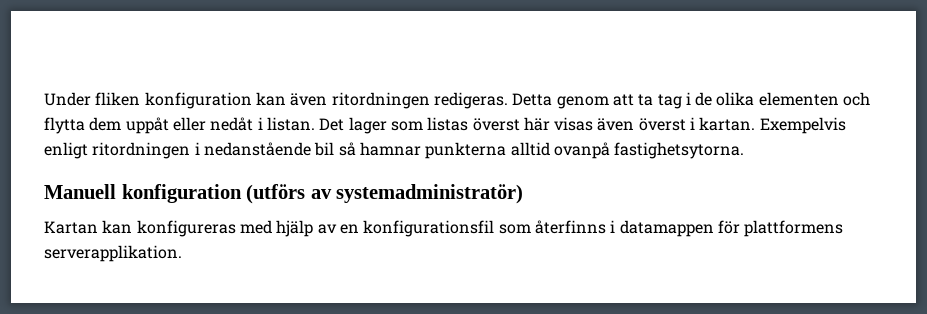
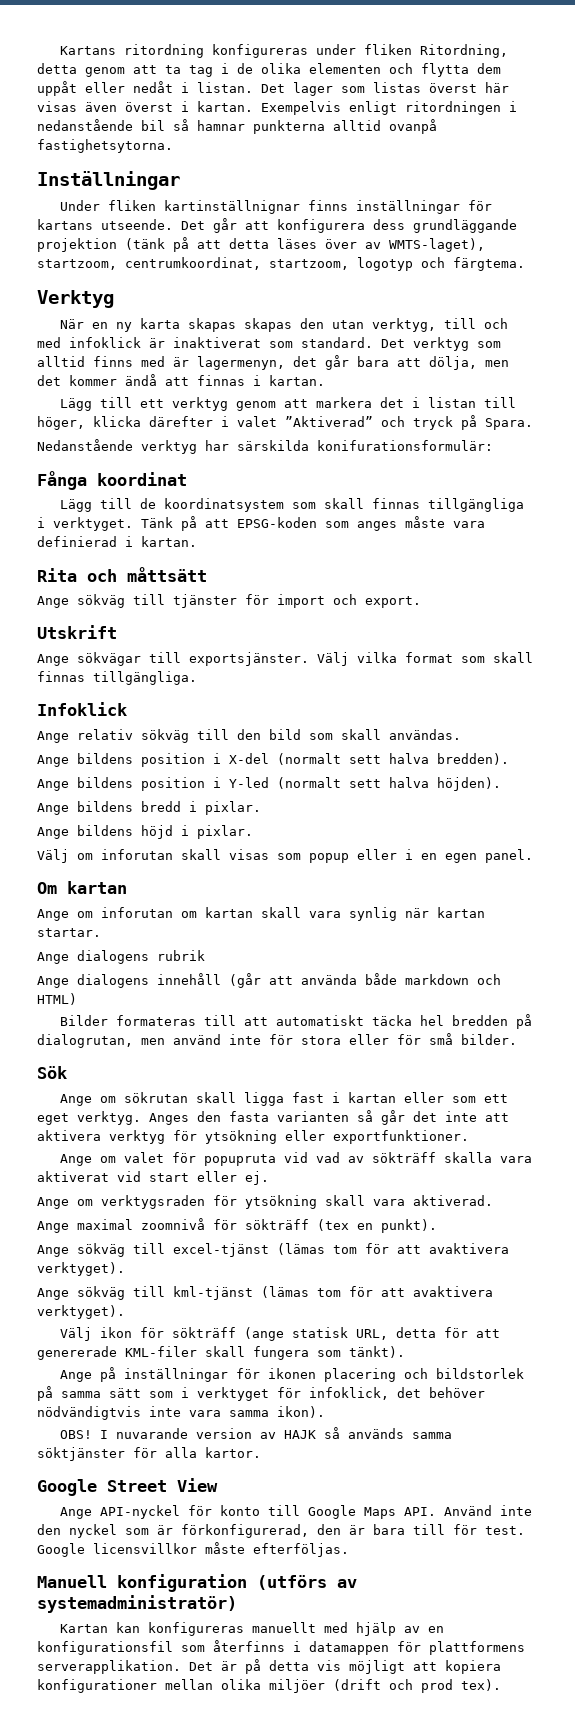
[44,92,553,109] Under fliken konfiguration kan även ritordningen redigeras. Detta -> [59,44,508,58] [37,63,77,74] Kartans ritordning konfigureras under fliken Ritordning, detta
(745, 150) none -> [37,171,180,190] [59,200,492,214] [37,218,517,233] [37,237,485,252] [37,257,525,271] [37,290,114,308] [59,318,508,332] [37,337,501,351] [37,355,509,370] [37,374,325,386] [59,397,516,411] [37,415,533,430] [37,439,493,454] [37,471,187,490] [59,498,524,512] [37,516,485,531] [37,536,197,547] [37,567,207,582] [37,594,421,608] [37,625,117,639] [37,652,533,666] [37,671,197,685] [37,702,127,716] [37,729,461,743] [37,753,509,767] [37,777,501,791] [37,801,261,815] [37,825,253,839] [37,849,533,863] [37,881,127,894] [37,907,485,921] [37,928,101,937] [37,950,205,964] [37,973,501,988] [37,993,77,1005] [59,1014,532,1029] [37,1033,517,1048] [37,1066,67,1079] [59,1092,508,1106] [37,1110,509,1125] [37,1130,469,1144] [59,1152,532,1166] [37,1171,269,1185] [37,1195,493,1209] [37,1218,437,1233] [37,1243,509,1257] [37,1262,125,1276] [37,1286,493,1300] [37,1305,125,1319] [59,1327,500,1341] [37,1346,405,1360] [59,1367,524,1382] [37,1386,485,1401] [37,1406,325,1420] [59,1427,452,1439] [37,1447,261,1461] [37,1478,218,1496] [59,1505,532,1519] [37,1524,525,1538] [37,1542,349,1557] // Inställningar // Under fliken kartinställnignar finns inställningar för kartans utseende. Det går att konfigurera dess grundläggande projektion (tänk på att detta läses över av WMTS-laget), startzoom, centrumkoordinat, startzoom, logotyp och färgtema. // Verktyg // När en ny karta skapas skapas den utan verktyg, till och med infoklick är inaktiverat som standard. Det verktyg som alltid finns med är lagermenyn, det går bara att dölja, men det kommer ändå att finnas i kartan. // Lägg till ett verktyg genom att markera det i listan till höger, klicka därefter i valet ”Aktiverad” och tryck på Spara. // Nedanstående verktyg har särskilda konifurationsformulär: // Fånga koordinat // Lägg till de koordinatsystem som skall finnas tillgängliga i verktyget. Tänk på att EPSG-koden som anges måste vara definierad i kartan. // Rita och måttsätt // Ange sökväg till tjänster för import och export. // Utskrift // Ange sökvägar till exportsjänster. Välj vilka format som skall finnas tillgängliga. // Infoklick // Ange relativ sökväg till den bild som skall användas. // Ange bildens position i X-del (normalt sett halva bredden). // Ange bildens position i Y-led (normalt sett halva höjden). // Ange bildens bredd i pixlar. // Ange bildens höjd i pixlar. // Välj om inforutan skall visas som popup eller i en egen panel. // Om kartan // Ange om inforutan om kartan skall vara synlig när kartan startar. // Ange dialogens rubrik // Ange dialogens innehåll (går att använda både markdown och HTML) // Bilder formateras till att automatiskt täcka hel bredden på dialogrutan, men använd inte för stora eller för små bilder. // Sök // Ange om sökrutan skall ligga fast i kartan eller som ett eget verktyg. Anges den fasta varianten så går det inte att aktivera verktyg för ytsökning eller exportfunktioner. // Ange om valet för popupruta vid vad av sökträff skalla vara aktiverat vid start eller ej. // Ange om verktygsraden för ytsökning skall vara aktiverad. // Ange maximal zoomnivå för sökträff (tex en punkt). // Ange sökväg till excel-tjänst (lämas tom för att avaktivera verktyget). // Ange sökväg till kml-tjänst (lämas tom för att avaktivera verktyget). // Välj ikon för sökträff (ange statisk URL, detta för att genererade KML-filer skall fungera som tänkt). // Ange på inställningar för ikonen placering och bildstorlek på samma sätt som i verktyget för infoklick, det behöver nödvändigtvis inte vara samma ikon). // OBS! I nuvarande version av HAJK så används samma söktjänster för alla kartor. // Google Street View // Ange API-nyckel för konto till Google Maps API. Använd inte den nyckel som är förkonfigurerad, den är bara till för test. Google licensvillkor måste efterföljas.
(236, 228) none -> [251,1622,316,1633] manuellt
(182, 253) none -> [189,1659,501,1674] [37,1679,501,1693] Det är på detta vis möjligt att kopiera konfigurationer mellan olika miljöer (drift och prod tex).

